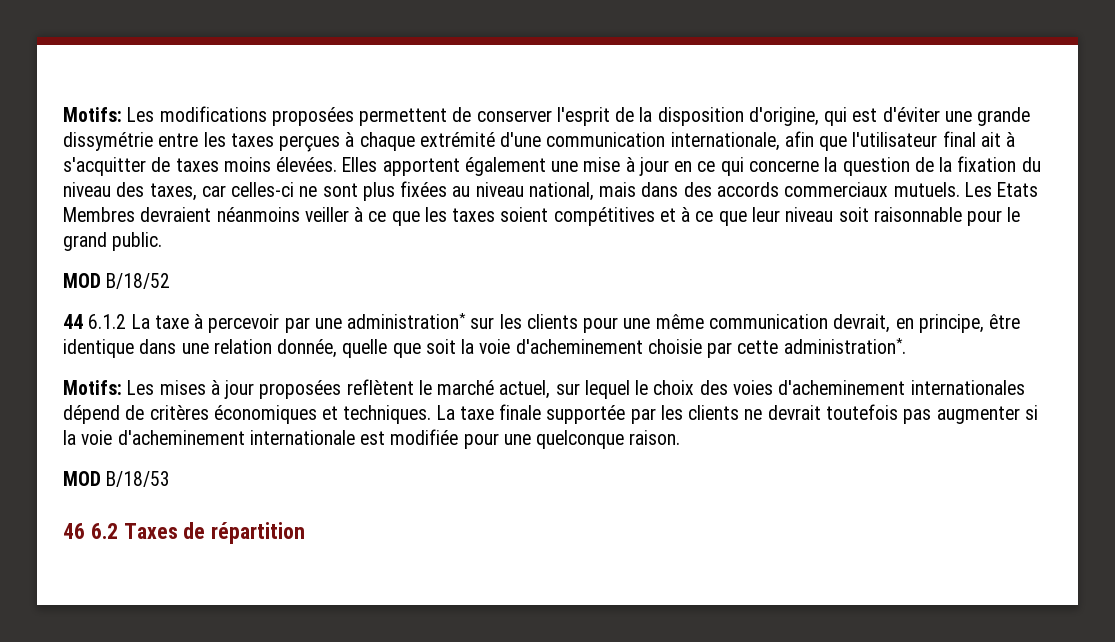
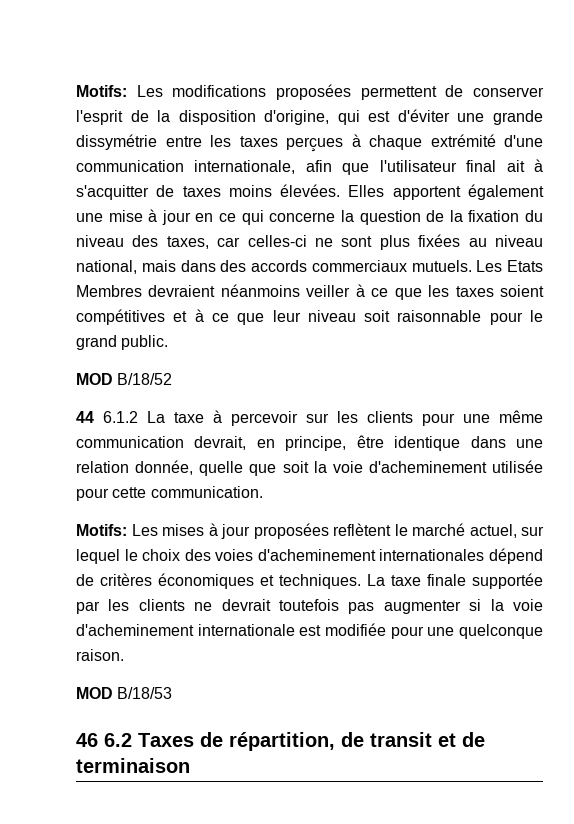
[284,313,467,333] par une administration* -> (298, 418) none
[647,338,906,358] choisie par cette administration*. -> [492,460,543,473] [76,486,263,501] utilisée pour cette communication.
[211,522,306,544] répartition -> [229,732,485,751] [76,758,190,773] répartition, de transit et de terminaison

